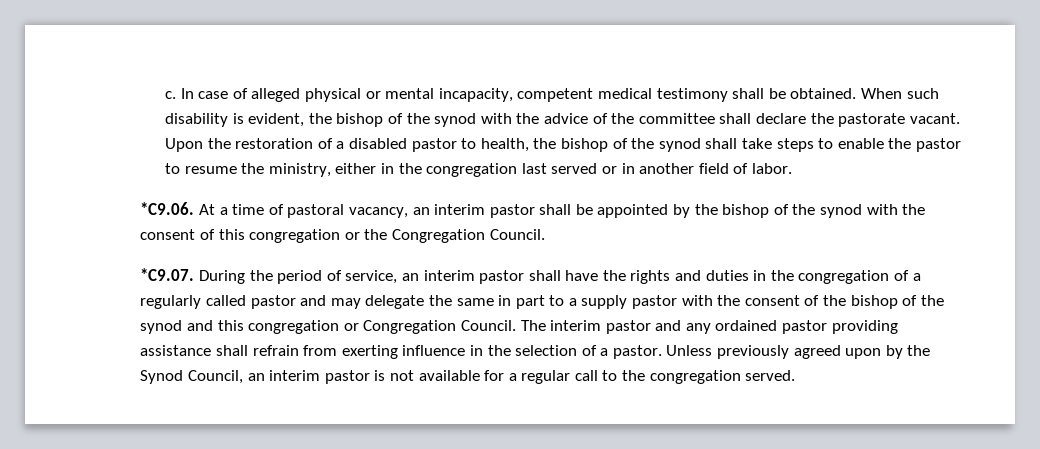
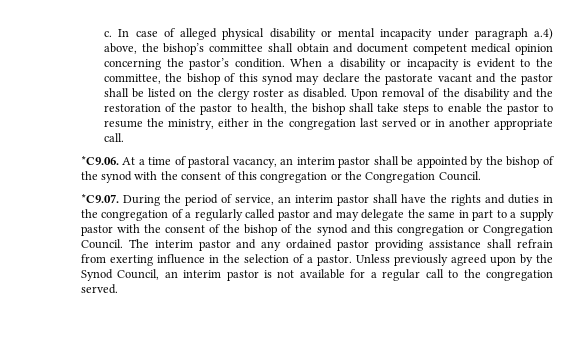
(362, 95) none -> [269,28,316,40] disability
[438,88,939,102] [165,113,960,127] [165,138,204,152] incapacity, competent medical testimony shall be obtained. When such disability is evident, the bishop of the synod with the advice of the committee shall declare the pastorate vacant. Upon -> [380,28,554,40] [104,43,553,55] [104,58,553,70] [104,73,553,85] [104,88,533,100] incapacity under paragraph a.4) above, the bishop’s committee shall obtain and document competent medical opinion concerning the pastor’s condition. When a disability or incapacity is evident to the committee, the bishop of this synod may declare the pastorate vacant and the pastor shall be listed on the clergy roster as disabled. Upon removal of the disability and
[336,138,408,149] a disabled -> [179,103,197,112] the
[612,138,701,152] of the synod -> (345, 109) none
[698,163,792,174] field of labor. -> [493,119,553,130] [104,133,125,142] appropriate call.

